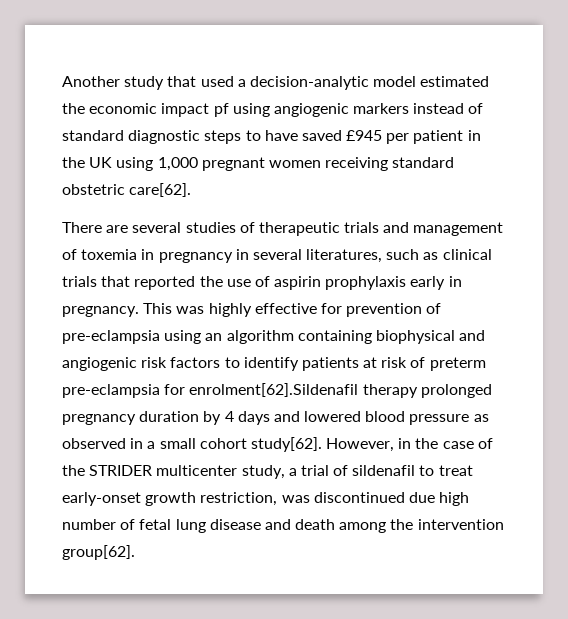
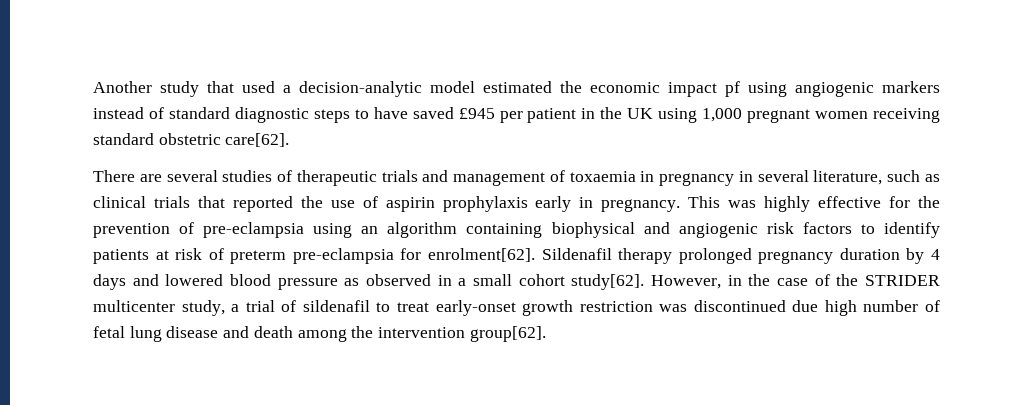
[81,249,138,260] toxemia -> [569,171,636,182] toxaemia
[306,249,383,263] literatures, -> [813,170,883,185] literature,
(342, 308) none -> [918,196,941,208] the
[189,383,359,397] enrolment[62].Sildenafil -> [428,248,612,262] enrolment[62]. Sildenafil
[200,492,278,506] restriction, -> [579,301,653,312] restriction

